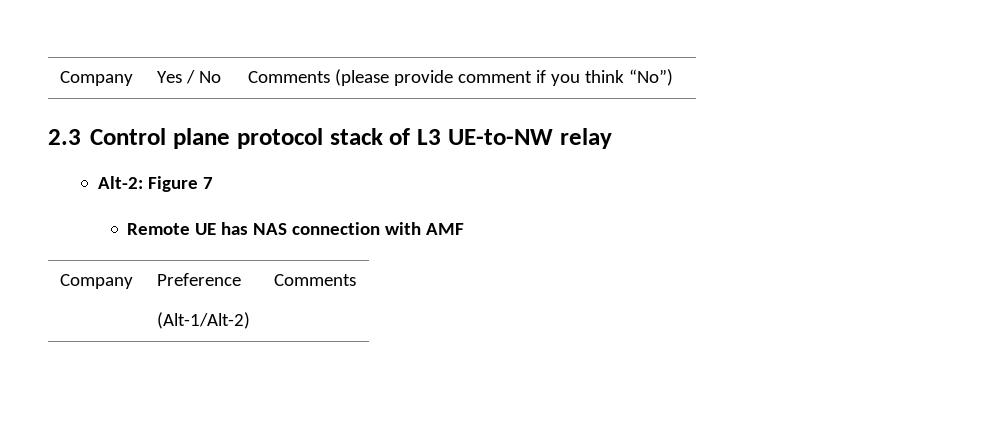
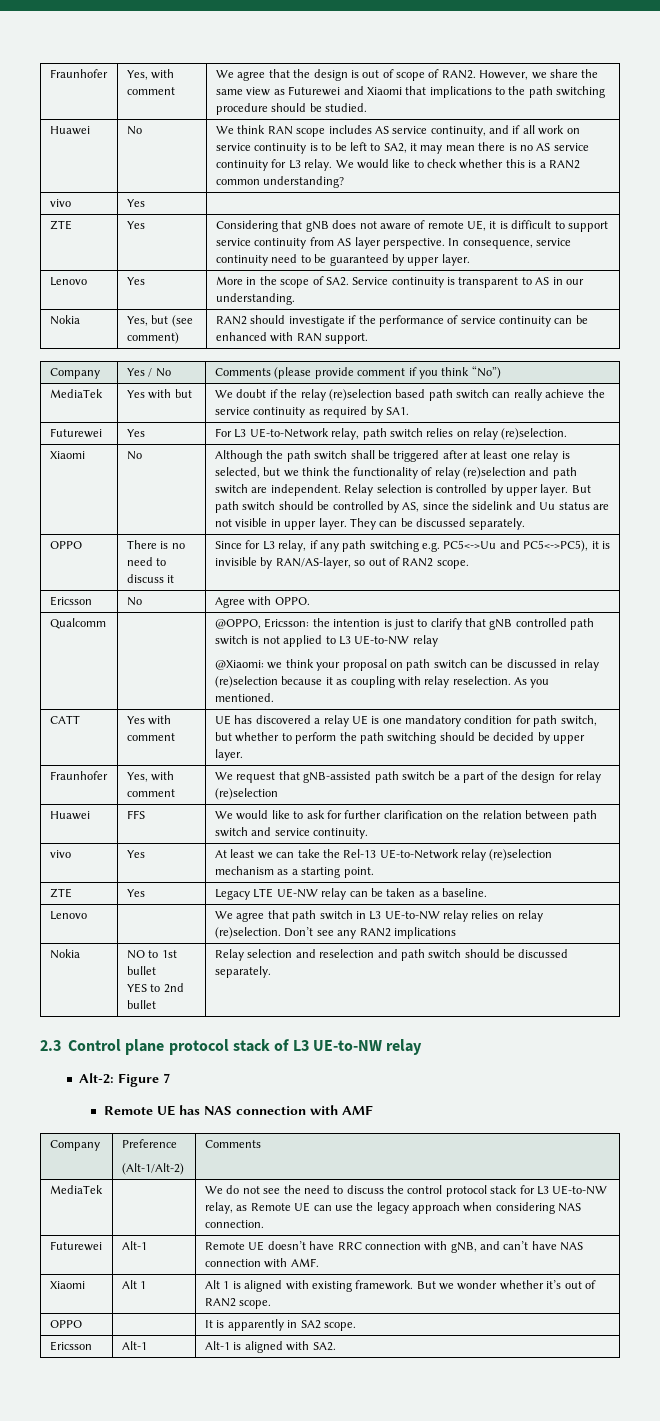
(59, 78) none -> [49,69,108,78] [126,69,175,80] [126,87,175,95] [215,69,599,81] [215,86,606,98] [215,103,368,115] [49,126,90,135] [126,126,142,135] [215,125,580,137] [215,142,589,154] [215,159,580,171] [215,176,345,188] [49,199,71,207] [126,199,145,207] [49,220,72,230] [126,221,145,229] [215,220,608,232] [215,237,571,249] [215,254,470,266] [49,277,87,286] [126,277,145,285] [215,276,584,288] [215,293,295,305] [49,315,80,325] [126,315,193,327] [126,332,179,344] [215,315,588,327] [215,332,369,344] Fraunhofer | Yes, with comment | We agree that the design is out of scope of RAN2. However, we share the same view as Futurewei and Xiaomi that implications to the path switching procedure should be studied. // Huawei | No | We think RAN scope includes AS service continuity, and if all work on service continuity is to be left to SA2, it may mean there is no AS service continuity for L3 relay. We would like to check whether this is a RAN2 common understanding? // vivo | Yes | // ZTE | Yes | Considering that gNB does not aware of remote UE, it is difficult to support service continuity from AS layer perspective. In consequence, service continuity need to be guaranteed by upper layer. // Lenovo | Yes | More in the scope of SA2. Service continuity is transparent to AS in our understanding. // Nokia | Yes, but (see comment) | RAN2 should investigate if the performance of service continuity can be enhanced with RAN support. //
(673, 77) none -> [49,389,103,398] [126,389,192,399] [214,389,605,401] [214,406,409,418] [49,428,102,438] [126,429,145,437] [214,428,568,440] [49,451,85,459] [126,451,142,460] [214,450,570,462] [214,467,577,479] [214,484,591,496] [214,501,609,513] [214,518,526,530] [49,541,82,549] [126,540,185,549] [126,557,167,566] [126,574,175,583] [214,540,610,552] [214,557,469,569] [49,596,92,606] [126,597,142,606] [214,596,310,608] [49,618,106,629] [214,618,595,630] [214,635,438,647] [214,659,599,671] [214,676,550,688] [214,693,274,702] [49,715,80,724] [126,715,172,725] [126,733,175,741] [214,715,597,727] [214,732,586,744] [214,749,243,761] [49,771,108,780] [126,771,175,782] [126,789,175,797] [214,771,601,783] [214,788,278,800] [49,811,90,820] [126,810,145,819] [214,810,597,822] [214,827,369,839] [49,850,71,858] [126,850,145,858] [214,849,553,861] [214,866,374,878] [49,888,72,898] [126,889,145,897] [214,888,488,900] [49,911,87,920] [214,910,544,922] [214,927,456,939] [49,949,80,959] [126,950,177,959] [126,966,156,975] [126,983,184,993] [126,1000,156,1009] [214,949,569,961] [214,966,271,978] // MediaTek | Yes with but | We doubt if the relay (re)selection based path switch can really achieve the service continuity as required by SA1. // Futurewei | Yes | For L3 UE-to-Network relay, path switch relies on relay (re)selection. // Xiaomi | No | Although the path switch shall be triggered after at least one relay is selected, but we think the functionality of relay (re)selection and path switch are independent. Relay selection is controlled by upper layer. But path switch should be controlled by AS, since the sidelink and Uu status are not visible in upper layer. They can be discussed separately. // OPPO | There is no need to discuss it | Since for L3 relay, if any path switching e.g. PC5<->Uu and PC5<->PC5), it is invisible by RAN/AS-layer, so out of RAN2 scope. // Ericsson | No | Agree with OPPO. // Qualcomm | | @OPPO, Ericsson: the intention is just to clarify that gNB controlled path switch is not applied to L3 UE-to-NW relay // @Xiaomi: we think your proposal on path switch can be discussed in relay (re)selection because it as coupling with relay reselection. As you mentioned. // CATT | Yes with comment | UE has discovered a relay UE is one mandatory condition for path switch, but whether to perform the path switching should be decided by upper layer. // Fraunhofer | Yes, with comment | We request that gNB-assisted path switch be a part of the design for relay (re)selection // Huawei | FFS | We would like to ask for further clarification on the relation between path switch and service continuity. // vivo | Yes | At least we can take the Rel-13 UE-to-Network relay (re)selection mechanism as a starting point. // ZTE | Yes | Legacy LTE UE-NW relay can be taken as a baseline. // Lenovo | | We agree that path switch in L3 UE-to-NW relay relies on relay (re)selection. Don’t see any RAN2 implications // Nokia | NO to 1st bullet // YES to 2nd bullet | Relay selection and reselection and path switch should be discussed separately.
(356, 280) none -> [49,1185,103,1194] [204,1185,608,1197] [204,1202,582,1214] [204,1220,264,1228] [49,1241,102,1251] [121,1241,147,1250] [204,1241,584,1253] [204,1258,319,1268] [49,1281,85,1289] [121,1280,147,1289] [204,1280,596,1292] [204,1298,272,1309] [49,1320,82,1328] [204,1319,356,1331] [49,1341,92,1351] [121,1341,147,1350] [204,1341,336,1353] // MediaTek | | We do not see the need to discuss the control protocol stack for L3 UE-to-NW relay, as Remote UE can use the legacy approach when considering NAS connection. // Futurewei | Alt-1 | Remote UE doesn’t have RRC connection with gNB, and can’t have NAS connection with AMF. // Xiaomi | Alt 1 | Alt 1 is aligned with existing framework. But we wonder whether it’s out of RAN2 scope. // OPPO | | It is apparently in SA2 scope. // Ericsson | Alt-1 | Alt-1 is aligned with SA2.

